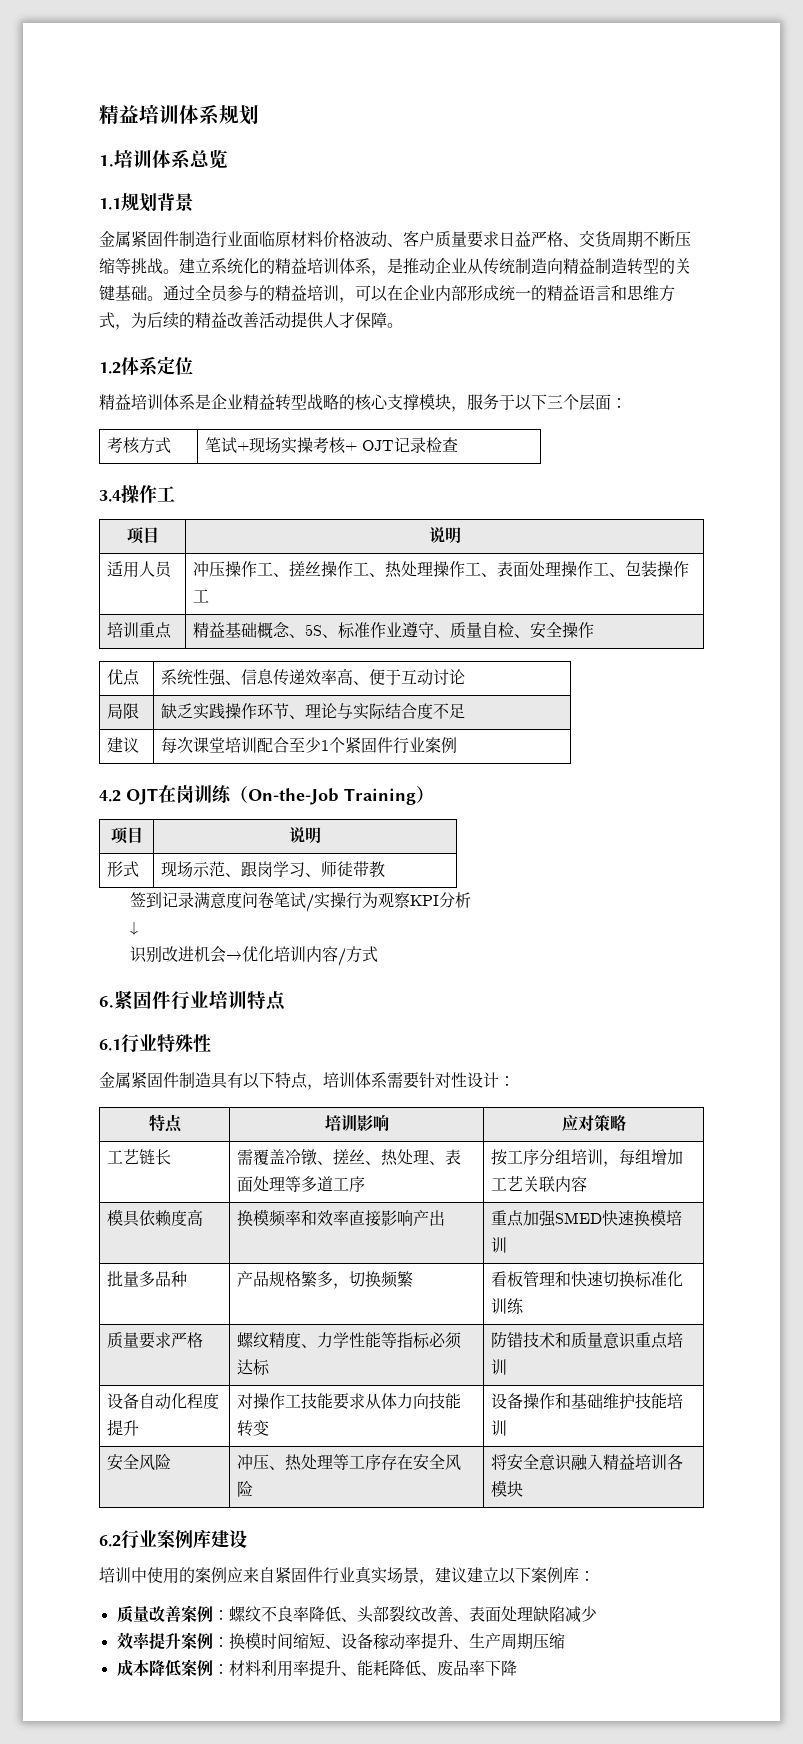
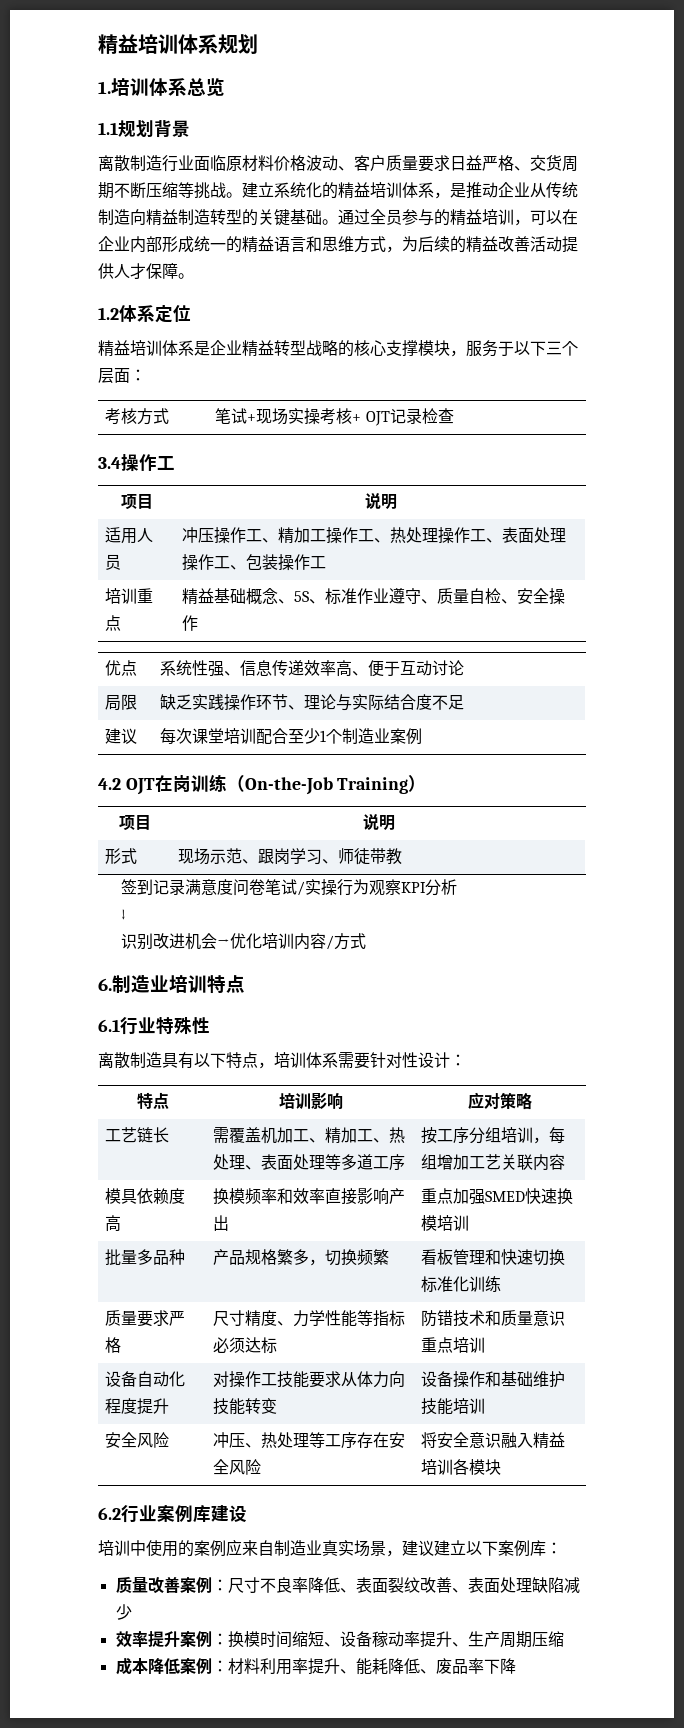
[99,231,179,247] 金属紧固件 -> [98,155,130,172] 离散
[289,561,322,577] 搓丝 -> [278,527,327,543] 精加工
[345,737,410,754] 紧固件行 -> [342,728,375,744] 制造
[114,990,190,1010] 紧固件行 -> [112,975,150,993] 制造
[99,1072,179,1088] 金属紧固件 -> [98,1052,130,1069] 离散
[285,1149,366,1165] 冷镦、搓丝 -> [261,1127,374,1144] 机加工、精加工
[237,1332,270,1348] 螺纹 -> [213,1310,246,1326] 尺寸
[275,1567,339,1584] 紧固件行 -> [274,1540,306,1556] 制造
[228,1606,261,1622] 螺纹 -> [227,1577,260,1593] 尺寸
[356,1606,389,1623] 头部 -> [355,1577,388,1593] 表面

